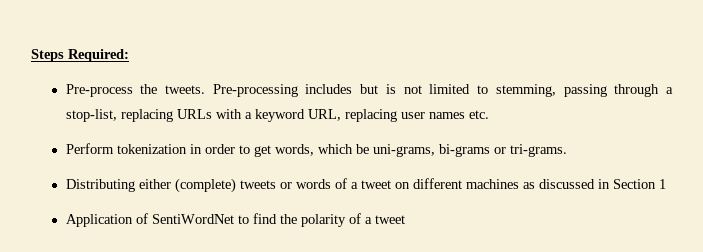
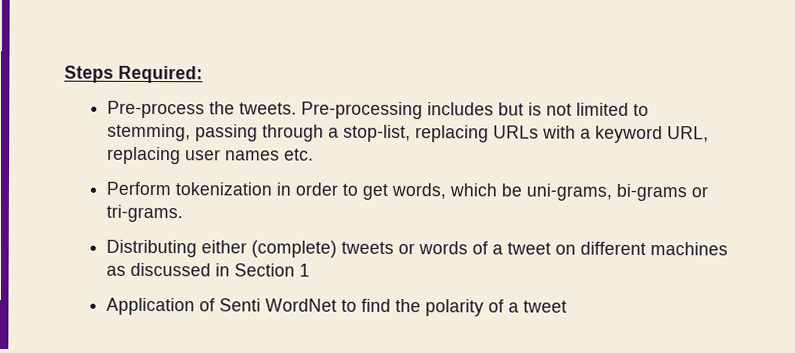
[151,214,234,224] SentiWordNet -> [218,298,337,312] Senti WordNet

